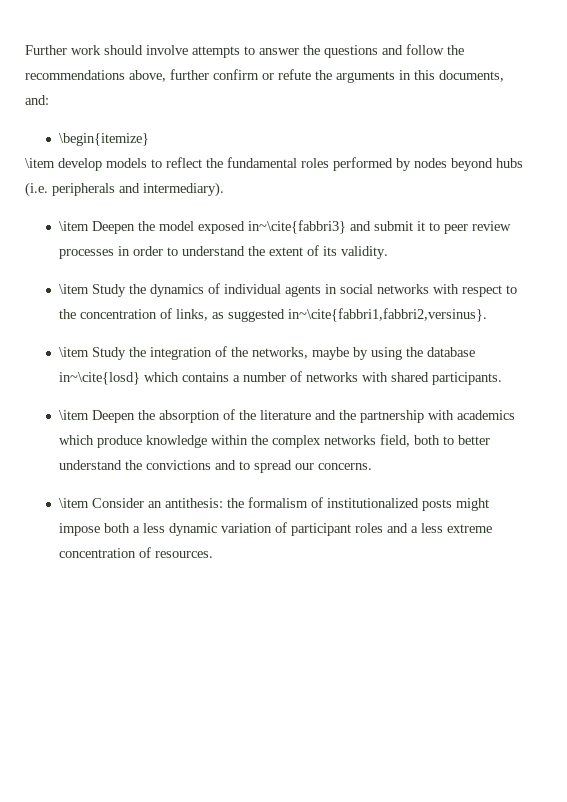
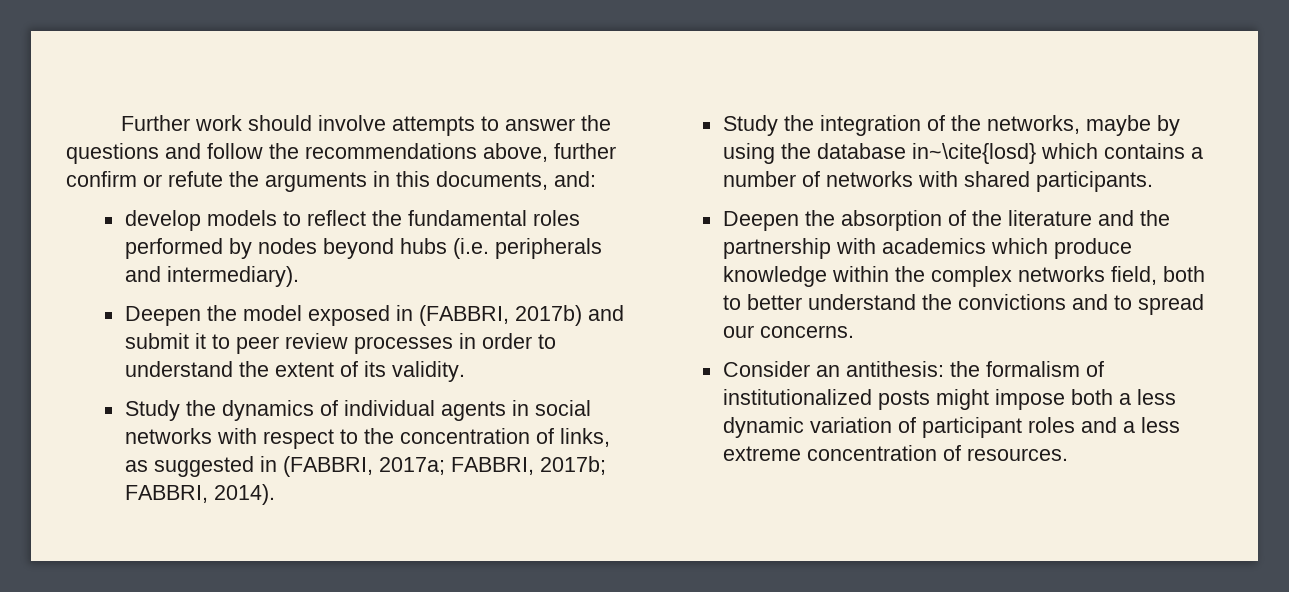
[59,133,150,146] [25,158,55,168] \begin{itemize} // \item -> (596, 179) none
[59,221,90,231] \item -> (299, 276) none
[248,220,347,234] in~\cite{fabbri3} -> [395,305,582,326] in (FABBRI, 2017b)
[59,284,90,294] \item -> (465, 371) none
[288,308,488,322] [59,347,90,357] in~\cite{fabbri1,fabbri2,versinus}. // \item -> [259,456,606,477] [124,484,275,505] in (FABBRI, 2017a; FABBRI, 2017b; FABBRI, 2014). //
[59,410,90,420] \item -> (1153, 181) none
[59,498,90,508] \item -> (854, 331) none

